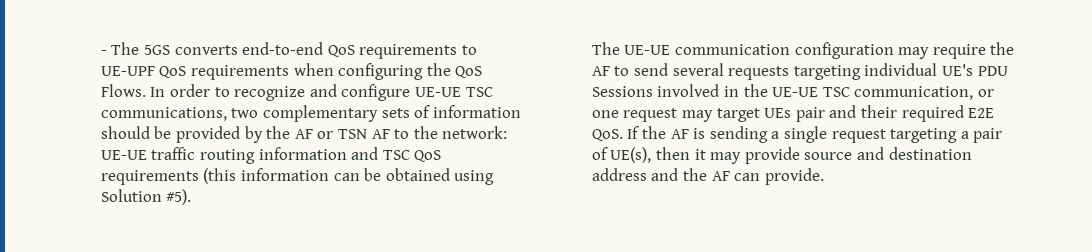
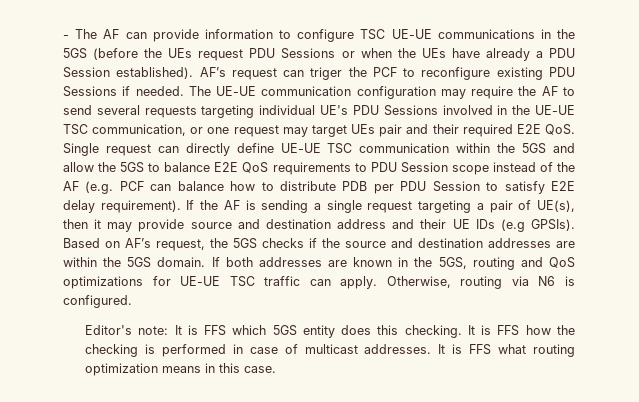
[144,42,477,59] [100,63,483,80] [100,84,493,101] [100,105,521,122] [100,126,508,143] [100,147,442,164] [100,168,495,185] [100,189,192,205] 5GS converts end-to-end QoS requirements to UE-UPF QoS requirements when configuring the QoS Flows. In order to recognize and configure UE-UE TSC communications, two complementary sets of information should be provided by the AF or TSN AF to the network: UE-UE traffic routing information and TSC QoS requirements (this information can be obtained using Solution #5). // -> [103,29,575,42] [63,48,575,61] [63,67,575,80] [63,86,184,97] AF can provide information to configure TSC UE-UE communications in the 5GS (before the UEs request PDU Sessions or when the UEs have already a PDU Session established). AF’s request can triger the PCF to reconfigure existing PDU Sessions if needed.
(623, 135) none -> [63,143,576,156] [63,162,575,175] [63,181,576,194] [63,200,181,213] Single request can directly define UE-UE TSC communication within the 5GS and allow the 5GS to balance E2E QoS requirements to PDU Session scope instead of the AF (e.g. PCF can balance how to distribute PDB per PDU Session to satisfy E2E delay requirement).
[683,168,824,185] the AF can provide. -> [420,219,575,232] [63,238,576,251] [63,257,576,270] [63,276,576,289] [63,295,133,308] [85,325,575,338] [85,344,575,357] [85,363,277,376] their UE IDs (e.g GPSIs). Based on AF’s request, the 5GS checks if the source and destination addresses are within the 5GS domain. If both addresses are known in the 5GS, routing and QoS optimizations for UE-UE TSC traffic can apply. Otherwise, routing via N6 is configured. // Editor's note: It is FFS which 5GS entity does this checking. It is FFS how the checking is performed in case of multicast addresses. It is FFS what routing optimization means in this case.

